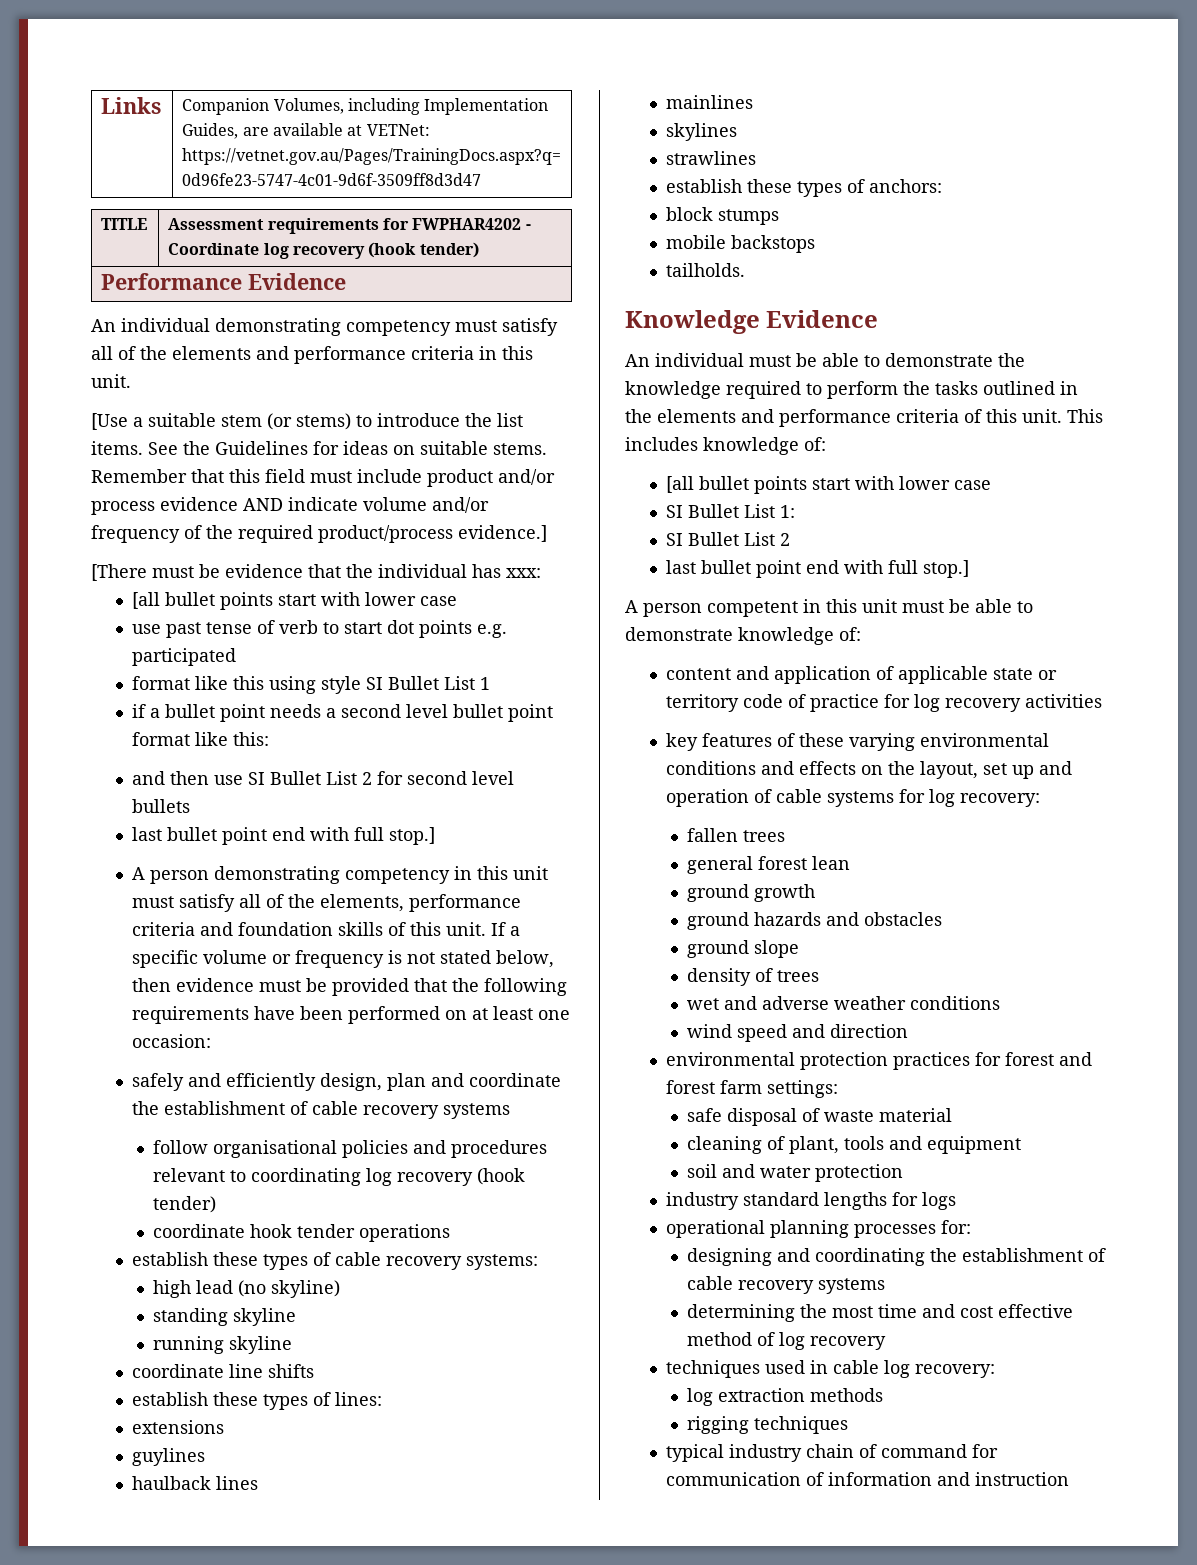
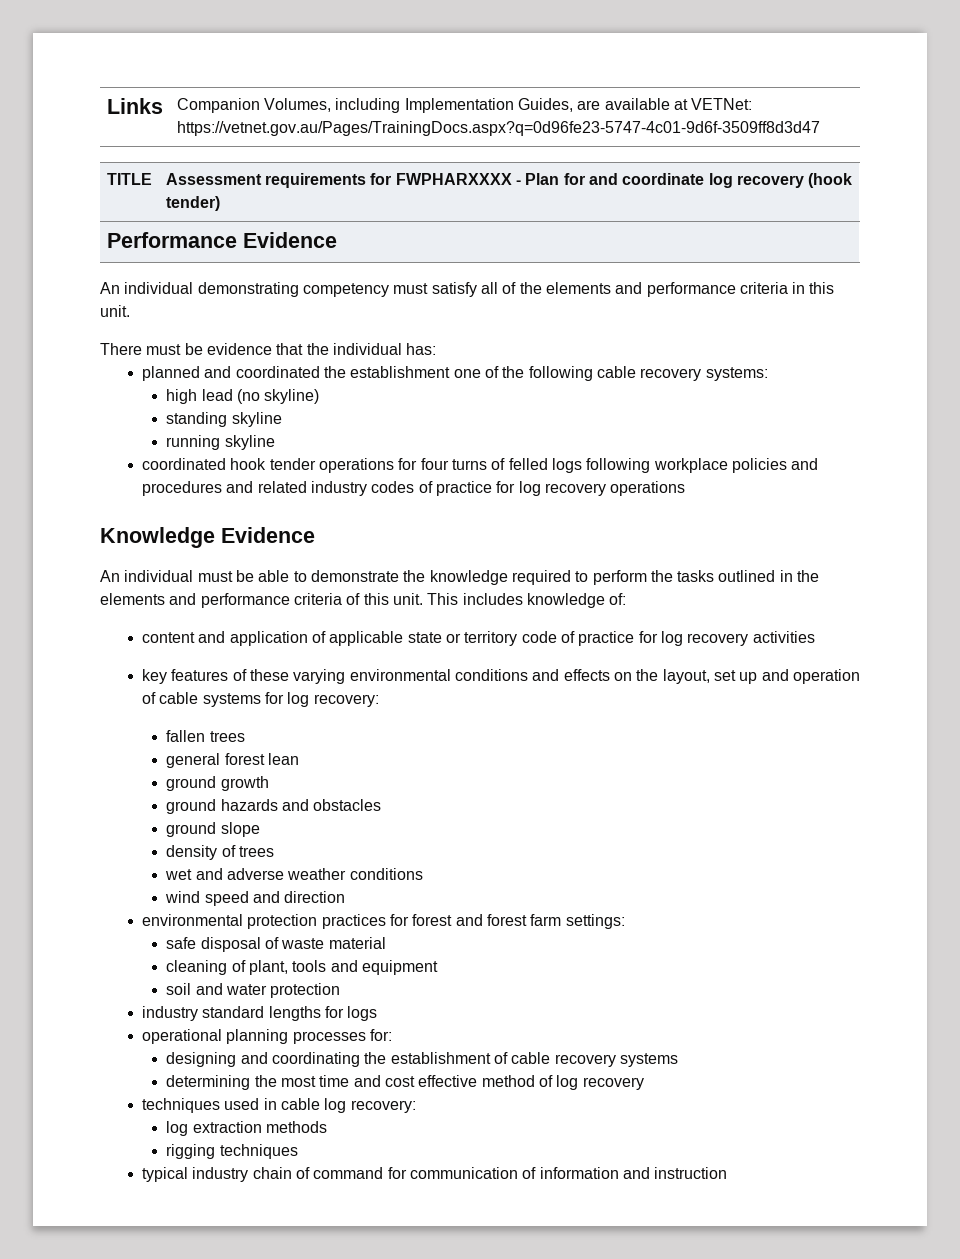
[412,218,531,230] [168,243,260,255] FWPHAR4202 - Coordinate -> [395,173,705,185] FWPHARXXXX - Plan for and coordinate
[91,413,523,430] [91,441,547,455] [91,469,555,487] [91,497,489,515] [91,525,547,543] [91,564,147,581] [Use a suitable stem (or stems) to introduce the list items. See the Guidelines for ideas on suitable stems. Remember that this field must include product and/or process evidence AND indicate volume and/or frequency of the required product/process evidence.] // [There -> [100,343,142,355] There
[472,564,541,578] [131,592,457,610] [131,620,507,638] [131,648,236,666] [131,676,490,694] [131,704,553,722] [131,732,269,746] [131,771,514,785] [131,799,190,813] [131,827,435,845] [131,866,548,884] [131,894,521,912] [131,922,520,936] [131,950,554,968] [131,978,567,996] [131,1006,570,1024] [131,1034,211,1048] [131,1073,561,1091] [131,1101,510,1119] [153,1140,548,1158] [153,1168,526,1186] [153,1196,217,1213] [153,1224,451,1242] [131,1252,331,1270] has xxx: // [all bullet points start with lower case // use past tense of verb to start dot points e.g. participated // format like this using style SI Bullet List 1 // if a bullet point needs a second level bullet point format like this: // and then use SI Bullet List 2 for second level bullets // last bullet point end with full stop.] // A person demonstrating competency in this unit must satisfy all of the elements, performance criteria and foundation skills of this unit. If a specific volume or frequency is not stated below, then evidence must be provided that the following requirements have been performed on at least one occasion: // safely and efficiently design, plan and coordinate the establishment of cable recovery systems // follow organisational policies and procedures relevant to coordinating log recovery (hook tender) // coordinate hook tender operations // establish these types of -> [406,343,437,355] [142,366,593,381] has: // planned and coordinated the establishment one of the following
[131,1364,314,1378] [131,1392,382,1410] [131,1420,224,1434] [131,1448,205,1466] [131,1476,258,1490] [665,95,753,109] [665,123,737,141] [665,151,756,165] [665,179,942,197] [665,207,779,225] [665,235,815,253] [665,263,745,277] coordinate line shifts // establish these types of lines: // extensions // guylines // haulback lines // mainlines // skylines // strawlines // establish these types of anchors: // block stumps // mobile backstops // tailholds. -> [142,458,819,473] [142,481,686,496] coordinated hook tender operations for four turns of felled logs following workplace policies and procedures and related industry codes of practice for log recovery operations
[665,476,991,494] [665,504,795,518] [665,532,790,546] [665,560,969,578] [625,599,1033,617] [625,627,861,645] // [all bullet points start with lower case // SI Bullet List 1: // SI Bullet List 2 // last bullet point end with full stop.] // A person competent in this unit must be able to demonstrate knowledge of: -> (627, 599) none

